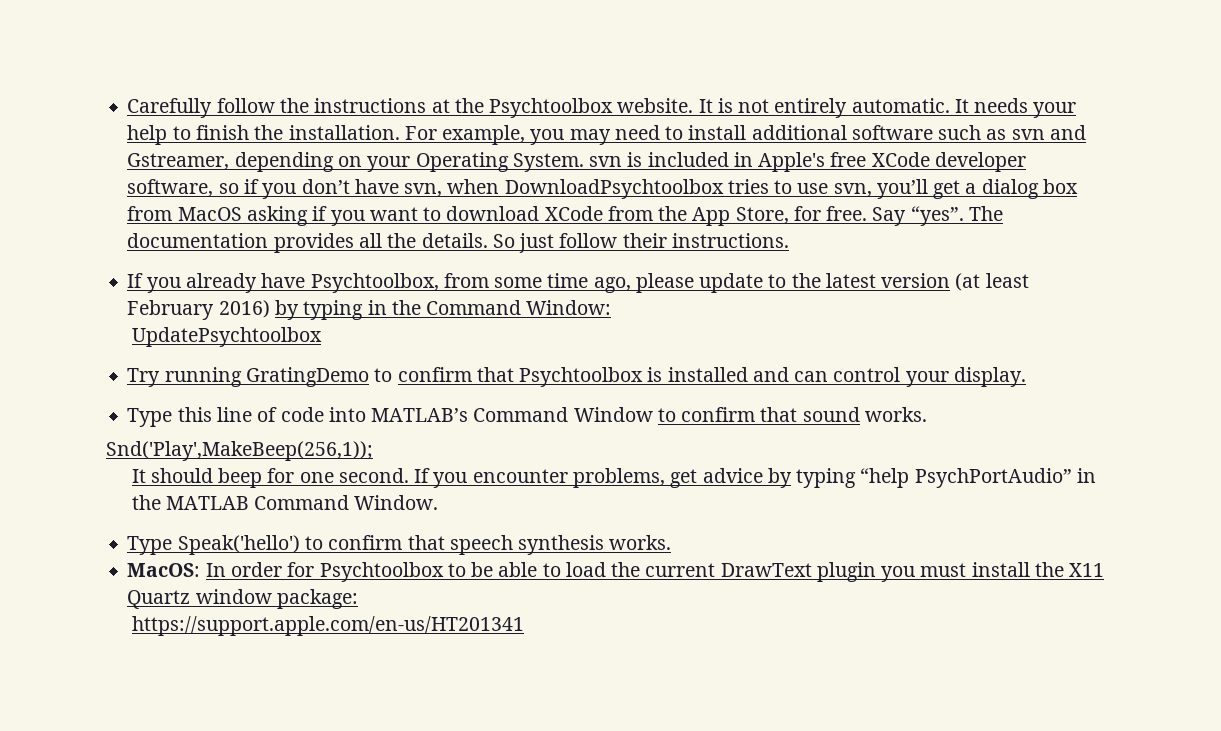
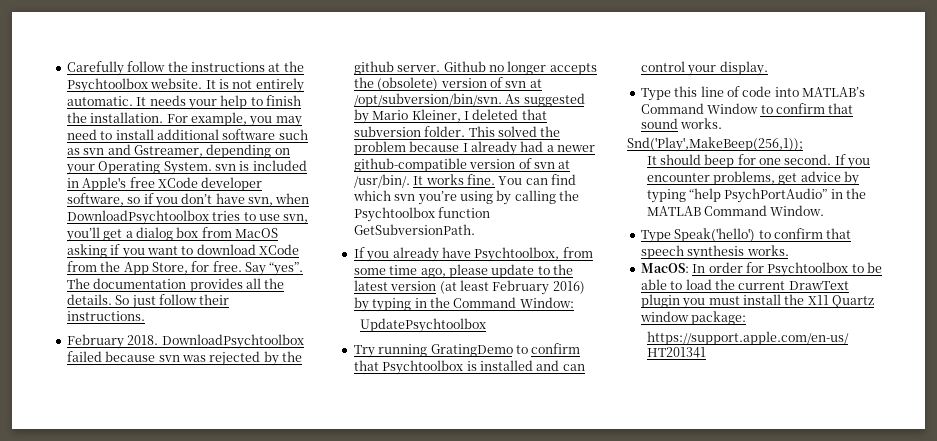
(789, 240) none -> [66,334,304,349] [66,351,302,366] [353,61,597,75] [353,77,542,91] [353,93,585,107] [353,109,547,124] [353,126,561,137] [353,141,595,156] [353,158,571,172] [353,174,576,188] [352,190,579,205] [353,207,491,222] [353,224,475,235] // February 2018. DownloadPsychtoolbox failed because svn was rejected by the github server. Github no longer accepts the (obsolete) version of svn at /opt/subversion/bin/svn. As suggested by Mario Kleiner, I deleted that subversion folder. This solved the problem because I already had a newer github-compatible version of svn at /usr/bin/. It works fine. You can find which svn you’re using by calling the Psychtoolbox function GetSubversionPath.

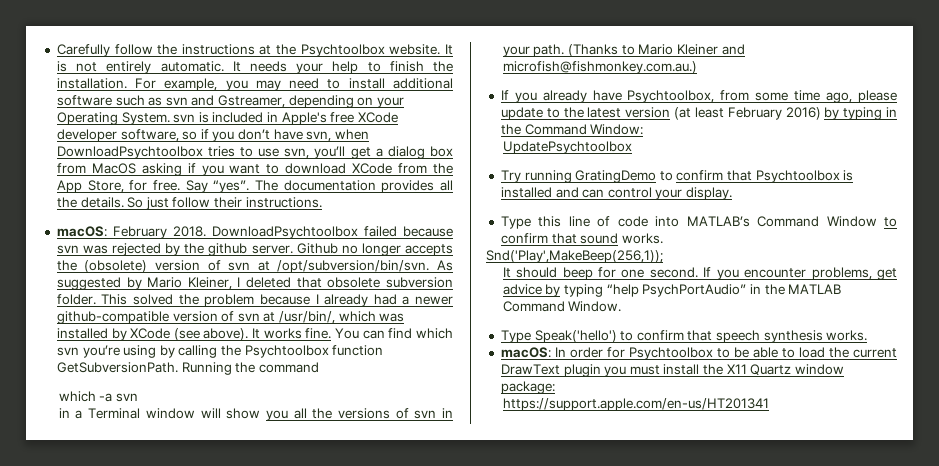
(145, 316) none -> [56,226,107,237] macOS:
(547, 114) none -> [327,277,381,288] obsolete
[353,174,410,188] /usr/bin/. -> [279,311,405,324] [56,328,249,341] /usr/bin/, which was installed by XCode (see above).
(475, 229) none -> [181,362,319,375] [58,391,139,402] [58,408,453,421] [502,44,745,57] [502,61,697,74] Running the command // which -a svn // in a Terminal window will show you all the versions of svn in your path. (Thanks to Mario Kleiner and microfish@fishmonkey.com.au.)
[640,263,689,273] MacOS: -> [500,347,551,358] macOS:

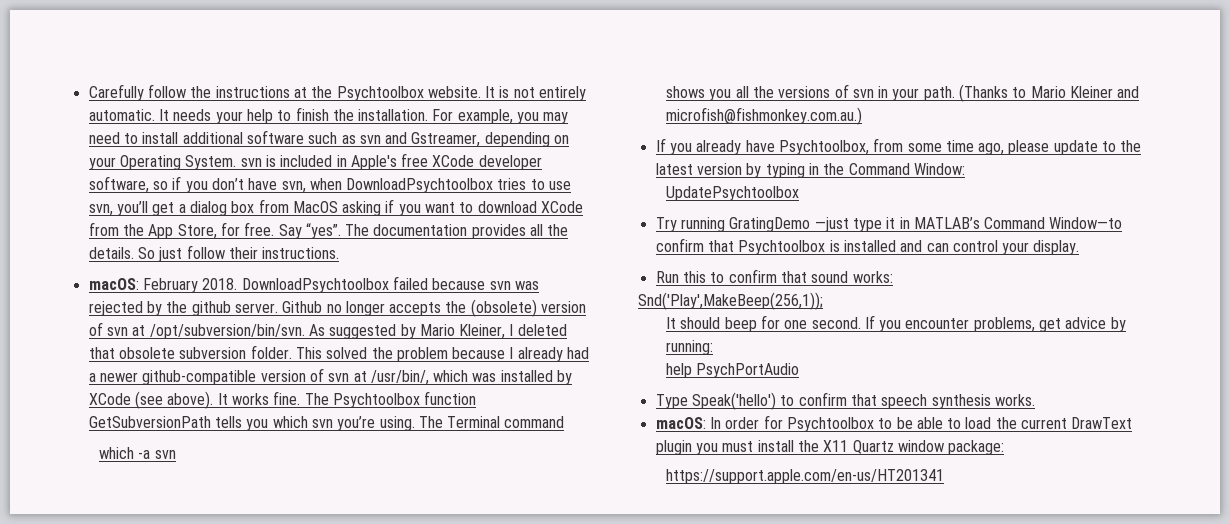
[335,328,453,339] [56,345,384,358] [56,362,319,375] [58,391,139,402] [58,408,261,419] You can find which svn you’re using by calling the Psychtoolbox function GetSubversionPath. Running the command // which -a svn // in a Terminal window will show -> [304,391,477,408] [88,416,565,431] [98,447,176,459] [665,86,705,98] The Psychtoolbox function GetSubversionPath tells you which svn you’re using. The Terminal command // which -a svn // shows
[674,107,821,120] (at least February 2016) -> (742, 169) none
[659,171,673,181] to -> [814,217,1123,232] —just type it in MATLAB’s Command Window—to
[500,216,877,229] Type this line of code into MATLAB’s Command Window -> [655,271,706,283] Run this
[621,233,663,244] works. -> [852,271,893,283] works:
[564,284,842,297] [502,301,622,312] typing “help PsychPortAudio” in the MATLAB Command Window. -> [665,340,713,355] [665,363,800,378] running: // help PsychPortAudio

